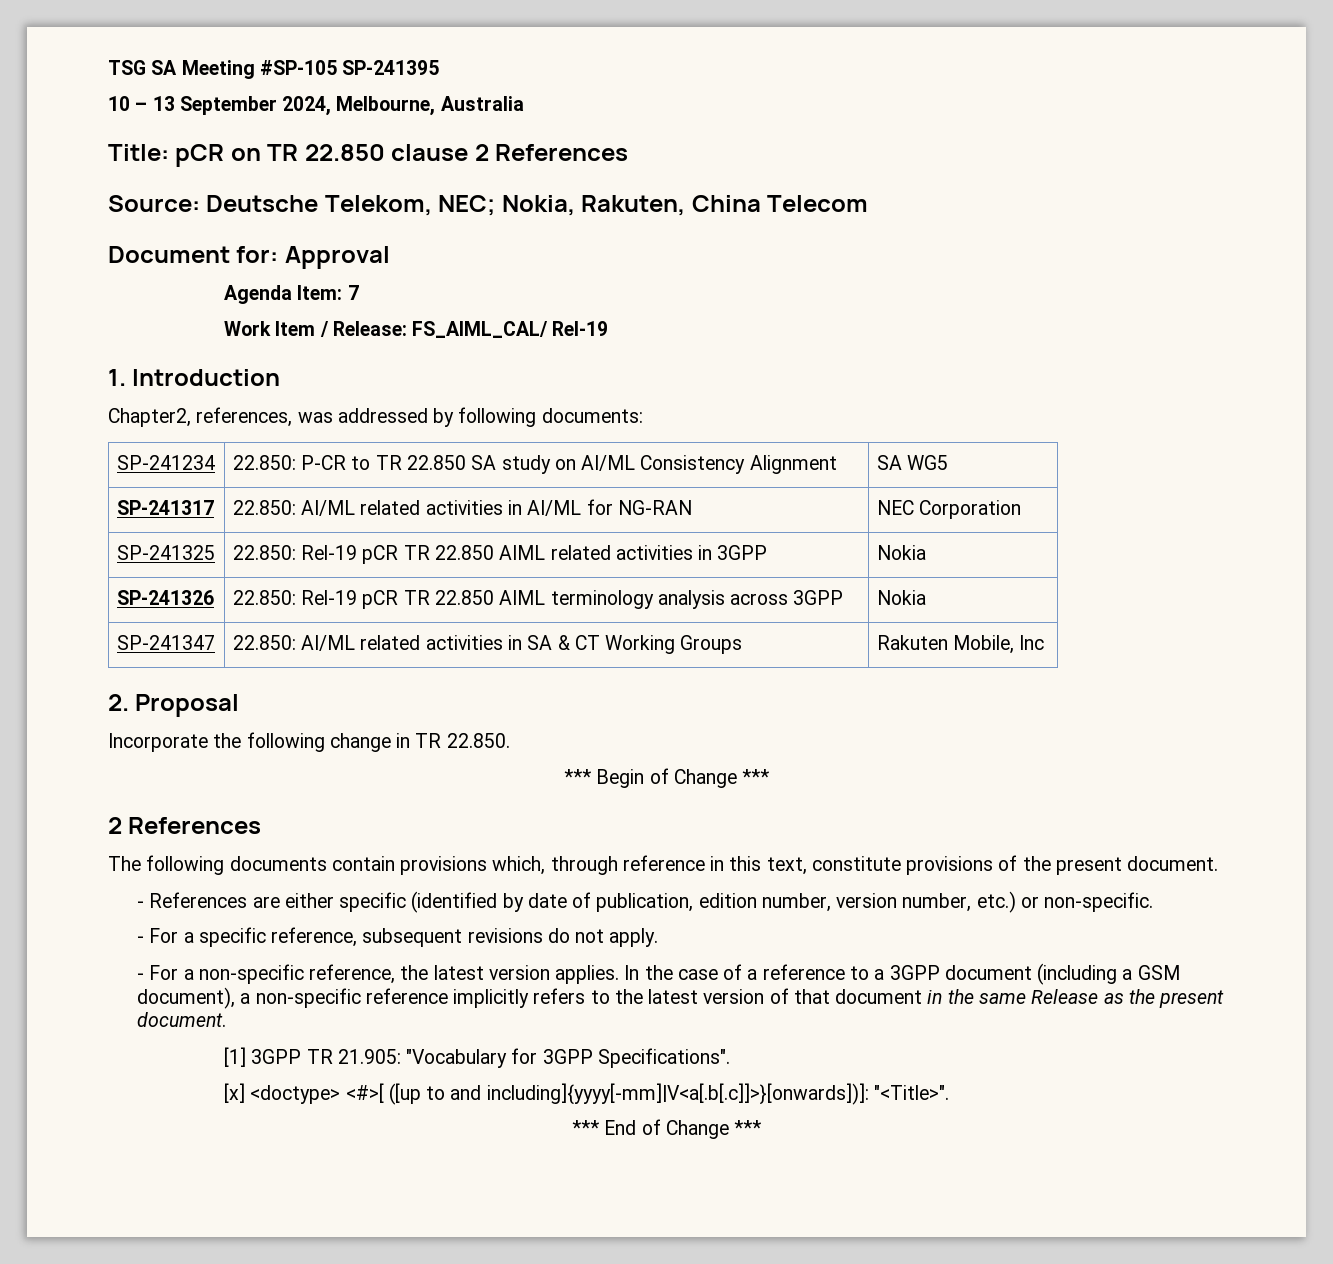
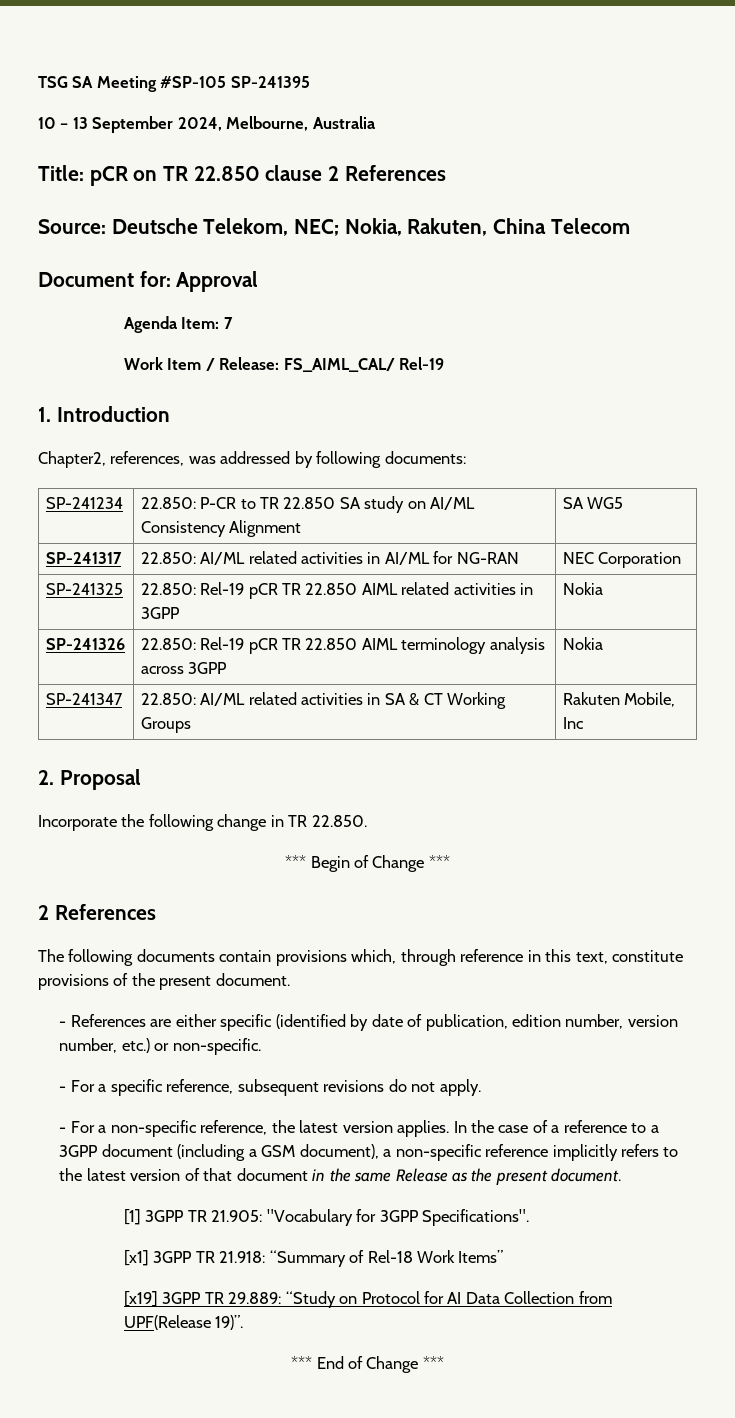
[223,1083,949,1105] [x] <doctype> <#>[ ([up to and including]{yyyy[-mm]|V<a[.b[.c]]>}[onwards])]: "<Title>". -> [123,1250,504,1267] [123,1291,612,1308] [123,1315,244,1330] [x1] 3GPP TR 21.918: “Summary of Rel-18 Work Items” // [x19] 3GPP TR 29.889: “Study on Protocol for AI Data Collection from UPF(Release 19)”.

